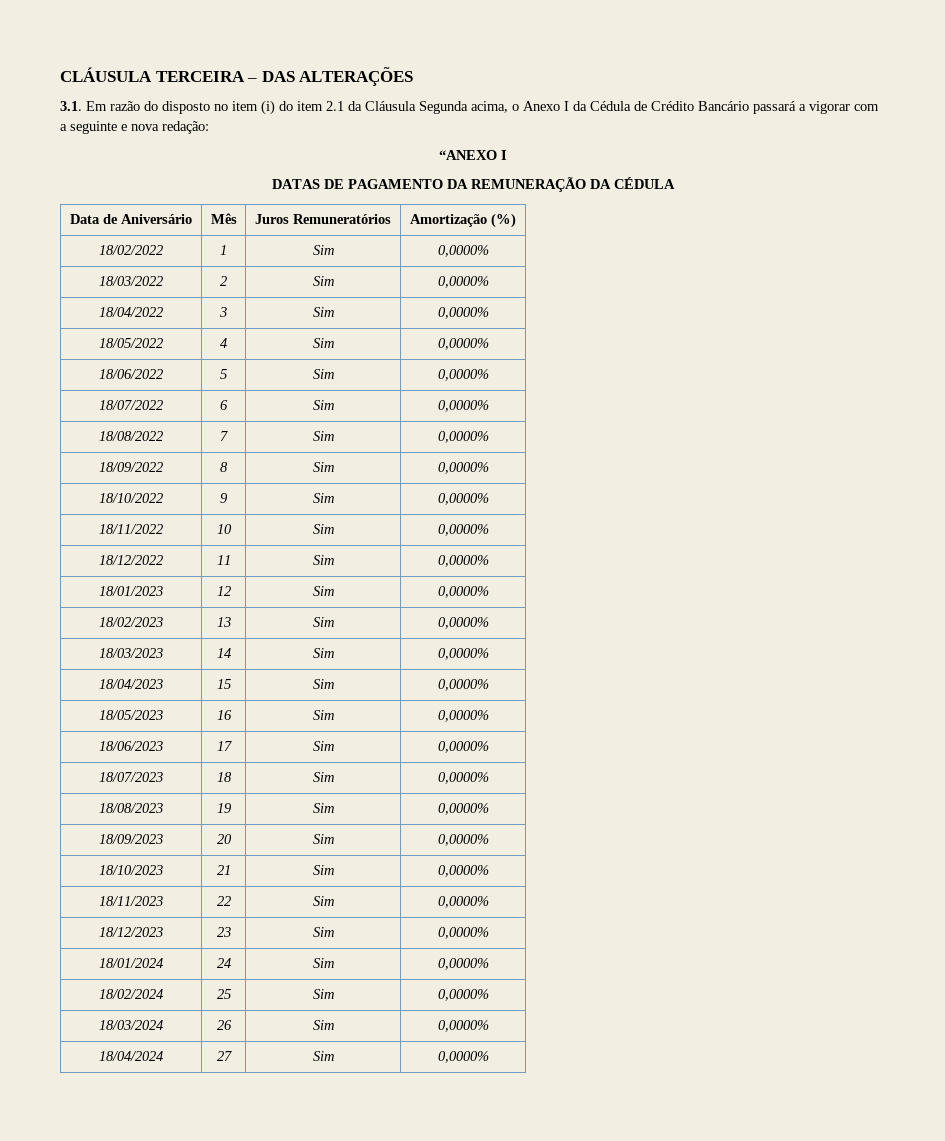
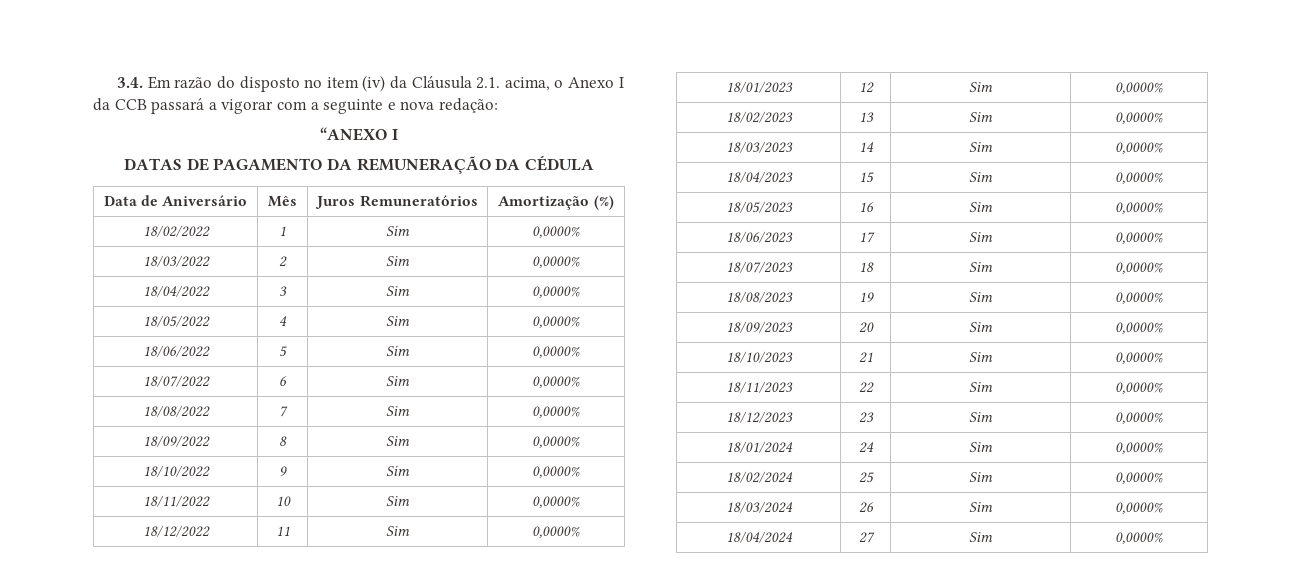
[60,67,414,86] [60,101,82,111] CLÁUSULA TERCEIRA – DAS ALTERAÇÕES // 3.1. -> [117,77,144,88] 3.4.
[261,100,344,115] (i) do item 2.1 -> [362,75,386,92] (iv)
[419,101,468,114] Segunda -> [476,77,501,89] 2.1.
[590,101,749,111] Cédula de Crédito Bancário -> [114,99,147,110] CCB

